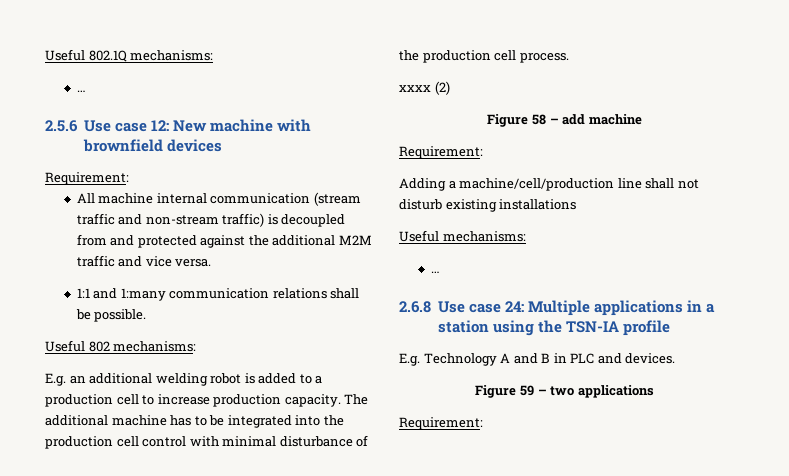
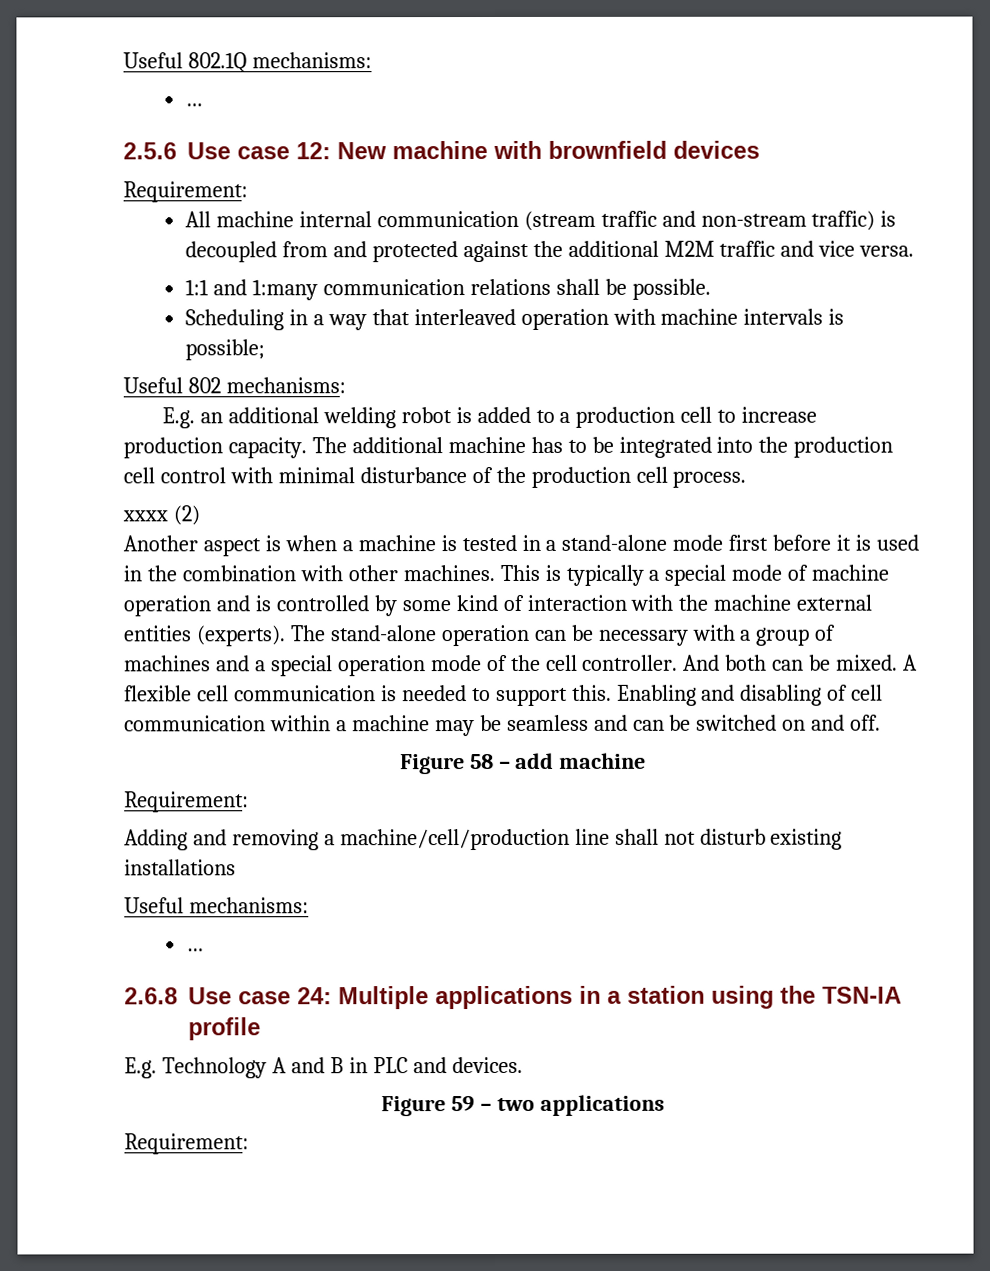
(147, 315) none -> [184,308,845,331] [184,339,265,361] // Scheduling in a way that interleaved operation with machine intervals is possible;
(450, 88) none -> [123,534,920,557] [123,564,890,586] [123,594,873,617] [123,624,837,647] [124,654,919,677] [124,684,884,706] [124,714,882,737] // Another aspect is when a machine is tested in a stand-alone mode first before it is used in the combination with other machines. This is typically a special mode of machine operation and is controlled by some kind of interaction with the machine external entities (experts). The stand-alone operation can be necessary with a group of machines and a special operation mode of the cell controller. And both can be mixed. A flexible cell communication is needed to support this. Enabling and disabling of cell communication within a machine may be seamless and can be switched on and off.
(446, 184) none -> [192,829,319,851] and removing

